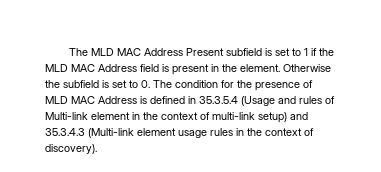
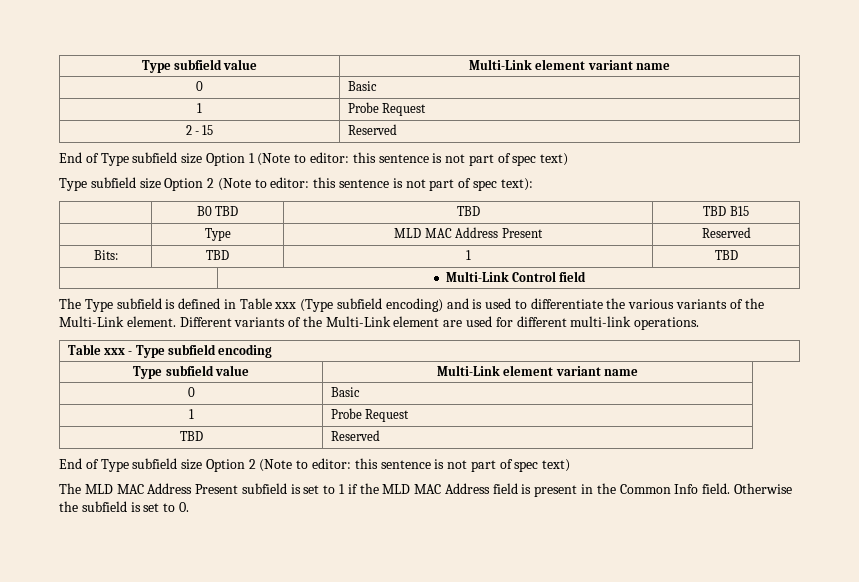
(68, 52) none -> [141,59,258,73] [468,59,671,70] [196,81,203,91] [347,81,377,91] [197,103,202,113] [347,102,426,116] [185,125,214,135] [347,124,397,135] [59,152,569,166] [59,177,533,191] [196,206,239,216] [456,206,480,216] [703,206,749,216] [204,228,231,241] [394,227,543,238] [701,227,751,238] [93,250,118,260] [206,250,229,260] [465,250,471,260] [714,250,738,260] [445,271,587,282] [59,298,764,312] [59,316,700,330] [67,344,273,358] [133,365,249,379] [436,365,639,376] [187,387,195,397] [330,387,360,397] [188,409,194,419] [330,408,409,422] [179,431,203,441] [330,430,380,441] [59,458,571,472] Type subfield value | Multi-Link element variant name // 0 | Basic // 1 | Probe Request // 2 - 15 | Reserved // End of Type subfield size Option 1 (Note to editor: this sentence is not part of spec text) // Type subfield size Option 2 (Note to editor: this sentence is not part of spec text): // | B0 TBD | TBD | TBD B15 // | Type | MLD MAC Address Present | Reserved // Bits: | TBD | 1 | TBD // | Multi-Link Control field // The Type subfield is defined in Table xxx (Type subfield encoding) and is used to differentiate the various variants of the Multi-Link element. Different variants of the Multi-Link element are used for different multi-link operations. // Table xxx - Type subfield encoding // Type subfield value | Multi-Link element variant name // 0 | Basic // 1 | Probe Request // TBD | Reserved // End of Type subfield size Option 2 (Note to editor: this sentence is not part of spec text) //
[240,64,280,72] element. -> [619,483,731,494] Common Info field.
[153,80,313,91] [45,96,335,106] [45,112,308,123] [45,128,314,138] [45,144,97,154] The condition for the presence of MLD MAC Address is defined in 35.3.5.4 (Usage and rules of Multi-link element in the context of multi-link setup) and 35.3.4.3 (Multi-link element usage rules in the context of discovery). -> (189, 507) none

